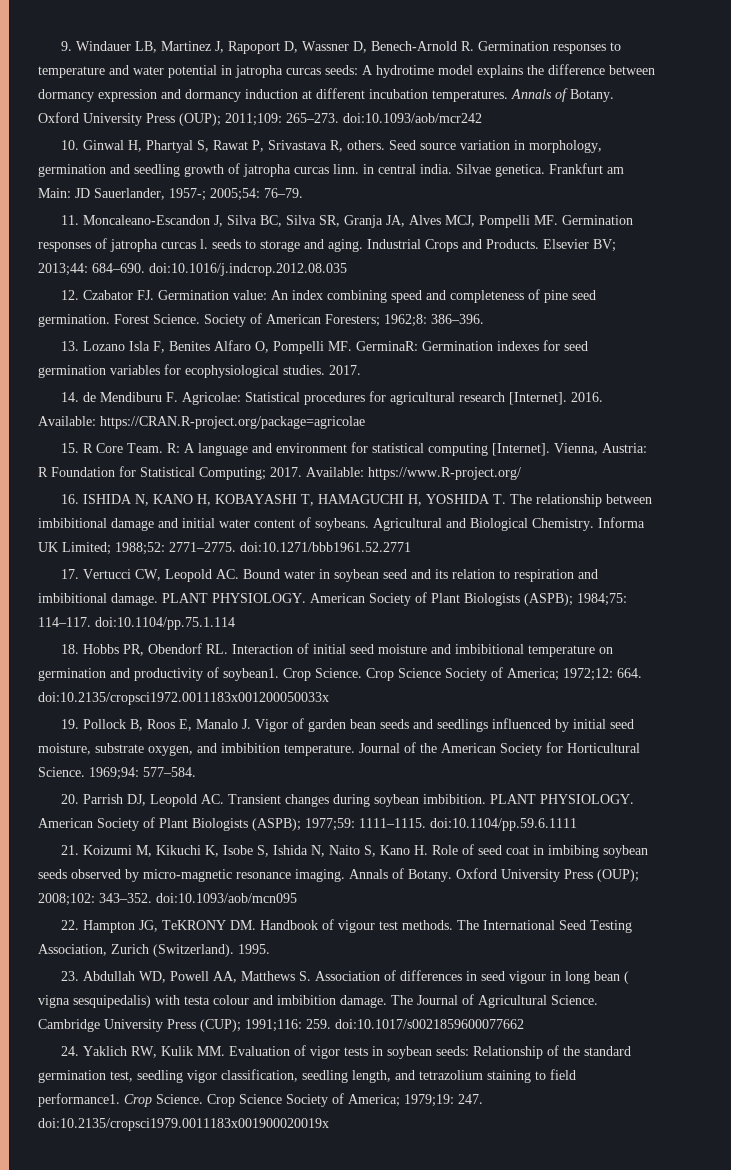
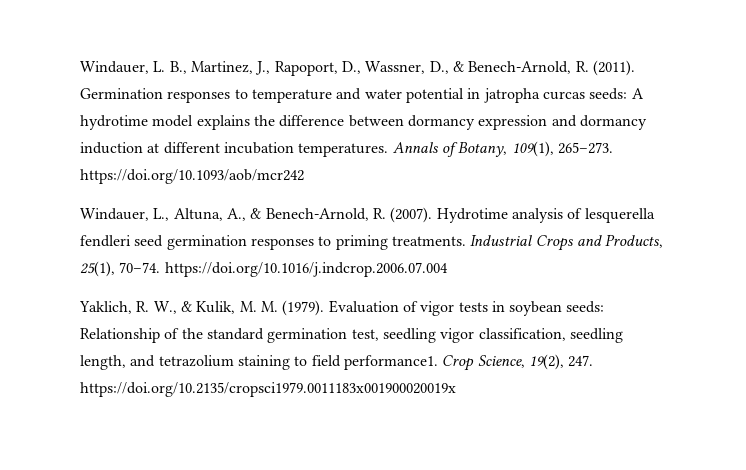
[60,41,474,54] 9. Windauer LB, Martinez J, Rapoport D, Wassner D, Benech-Arnold R. -> [80,60,635,76] Windauer, L. B., Martinez, J., Rapoport, D., Wassner, D., & Benech-Arnold, R. (2011).
[570,89,614,102] [38,112,482,126] [60,140,602,153] [38,163,624,177] [38,188,303,201] [60,215,633,228] [38,238,616,252] [38,263,347,276] [60,289,596,303] [38,313,484,327] [60,340,588,354] [38,364,361,378] [60,391,603,405] [38,416,365,429] [60,442,647,456] [38,466,521,480] [60,494,652,507] [38,517,645,531] [38,542,411,555] [60,569,598,582] [38,592,627,606] [38,617,235,630] [60,643,613,657] [38,667,642,681] [38,692,329,705] [60,718,634,732] [38,742,640,756] [38,767,196,780] [60,794,634,807] [38,817,577,831] [60,844,648,858] [38,868,639,882] [38,893,297,906] [60,919,632,933] [38,944,270,957] [60,970,629,984] [38,994,598,1008] [38,1019,524,1032] [60,1046,225,1058] Botany. Oxford University Press (OUP); 2011;109: 265–273. doi:10.1093/aob/mcr242 // 10. Ginwal H, Phartyal S, Rawat P, Srivastava R, others. Seed source variation in morphology, germination and seedling growth of jatropha curcas linn. in central india. Silvae genetica. Frankfurt am Main: JD Sauerlander, 1957-; 2005;54: 76–79. // 11. Moncaleano-Escandon J, Silva BC, Silva SR, Granja JA, Alves MCJ, Pompelli MF. Germination responses of jatropha curcas l. seeds to storage and aging. Industrial Crops and Products. Elsevier BV; 2013;44: 684–690. doi:10.1016/j.indcrop.2012.08.035 // 12. Czabator FJ. Germination value: An index combining speed and completeness of pine seed germination. Forest Science. Society of American Foresters; 1962;8: 386–396. // 13. Lozano Isla F, Benites Alfaro O, Pompelli MF. GerminaR: Germination indexes for seed germination variables for ecophysiological studies. 2017. // 14. de Mendiburu F. Agricolae: Statistical procedures for agricultural research [Internet]. 2016. Available: https://CRAN.R-project.org/package=agricolae // 15. R Core Team. R: A language and environment for statistical computing [Internet]. Vienna, Austria: R Foundation for Statistical Computing; 2017. Available: https://www.R-project.org/ // 16. ISHIDA N, KANO H, KOBAYASHI T, HAMAGUCHI H, YOSHIDA T. The relationship between imbibitional damage and initial water content of soybeans. Agricultural and Biological Chemistry. Informa UK Limited; 1988;52: 2771–2775. doi:10.1271/bbb1961.52.2771 // 17. Vertucci CW, Leopold AC. Bound water in soybean seed and its relation to respiration and imbibitional damage. PLANT PHYSIOLOGY. American Society of Plant Biologists (ASPB); 1984;75: 114–117. doi:10.1104/pp.75.1.114 // 18. Hobbs PR, Obendorf RL. Interaction of initial seed moisture and imbibitional temperature on germination and productivity of soybean1. Crop Science. Crop Science Society of America; 1972;12: 664. doi:10.2135/cropsci1972.0011183x001200050033x // 19. Pollock B, Roos E, Manalo J. Vigor of garden bean seeds and seedlings influenced by initial seed moisture, substrate oxygen, and imbibition temperature. Journal of the American Society for Horticultural Science. 1969;94: 577–584. // 20. Parrish DJ, Leopold AC. Transient changes during soybean imbibition. PLANT PHYSIOLOGY. American Society of Plant Biologists (ASPB); 1977;59: 1111–1115. doi:10.1104/pp.59.6.1111 // 21. Koizumi M, Kikuchi K, Isobe S, Ishida N, Naito S, Kano H. Role of seed coat in imbibing soybean seeds observed by micro-magnetic resonance imaging. Annals of Botany. Oxford University Press (OUP); 2008;102: 343–352. doi:10.1093/aob/mcn095 // 22. Hampton JG, TeKRONY DM. Handbook of vigour test methods. The International Seed Testing Association, Zurich (Switzerland). 1995. // 23. Abdullah WD, Powell AA, Matthews S. Association of differences in seed vigour in long bean ( vigna sesquipedalis) with testa colour and imbibition damage. The Journal of Agricultural Science. Cambridge University Press (CUP); 1991;116: 259. doi:10.1017/s0021859600077662 // 24. Yaklich RW, Kulik MM. -> [458,141,613,157] [80,169,304,184] [80,207,655,223] [80,234,664,251] [80,261,448,277] [79,300,325,316] Botany, 109(1), 265–273. https://doi.org/10.1093/aob/mcr242 // Windauer, L., Altuna, A., & Benech-Arnold, R. (2007). Hydrotime analysis of lesquerella fendleri seed germination responses to priming treatments. Industrial Crops and Products, 25(1), 70–74. https://doi.org/10.1016/j.indcrop.2006.07.004 // Yaklich, R. W., & Kulik, M. M. (1979).
[156,1093,483,1107] [38,1118,329,1131] Science. Crop Science Society of America; 1979;19: 247. doi:10.2135/cropsci1979.0011183x001900020019x -> [477,354,594,370] [80,382,456,397] Science, 19(2), 247. https://doi.org/10.2135/cropsci1979.0011183x001900020019x

